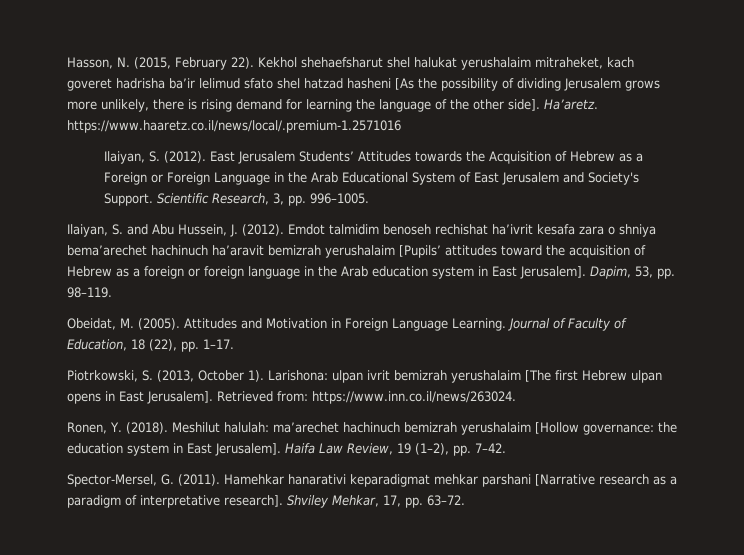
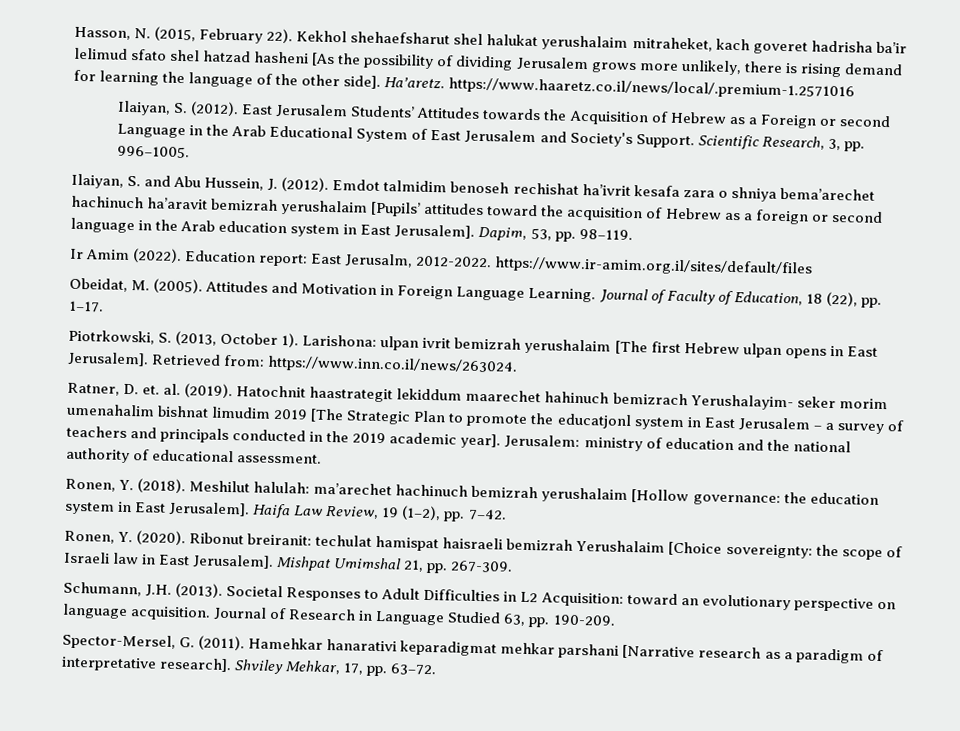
[166,172,210,185] Foreign -> [838,115,891,128] second
[204,266,244,279] foreign -> [830,210,883,223] second
(112, 292) none -> [70,248,814,277] // Ir Amim (2022). Education report: East Jerusalm, 2012-2022. https://www.ir-amim.org.il/sites/default/files
(516, 397) none -> [67,382,888,411] [66,403,904,435] [66,425,851,453] [66,447,323,464] // Ratner, D. et. al. (2019). Hatochnit haastrategit lekiddum maarechet hahinuch bemizrach Yerushalayim- seker morim umenahalim bishnat limudim 2019 [The Strategic Plan to promote the educatjonl system in East Jerusalem – a survey of teachers and principals conducted in the 2019 academic year]. Jerusalem: ministry of education and the national authority of educational assessment.
(506, 448) none -> [64,530,903,561] [63,551,514,574] [63,581,896,612] [62,603,616,628] // Ronen, Y. (2020). Ribonut breiranit: techulat hamispat haisraeli bemizrah Yerushalaim [Choice sovereignty: the scope of Israeli law in East Jerusalem]. Mishpat Umimshal 21, pp. 267-309. // Schumann, J.H. (2013). Societal Responses to Adult Difficulties in L2 Acquisition: toward an evolutionary perspective on language acquisition. Journal of Research in Language Studied 63, pp. 190-209.

